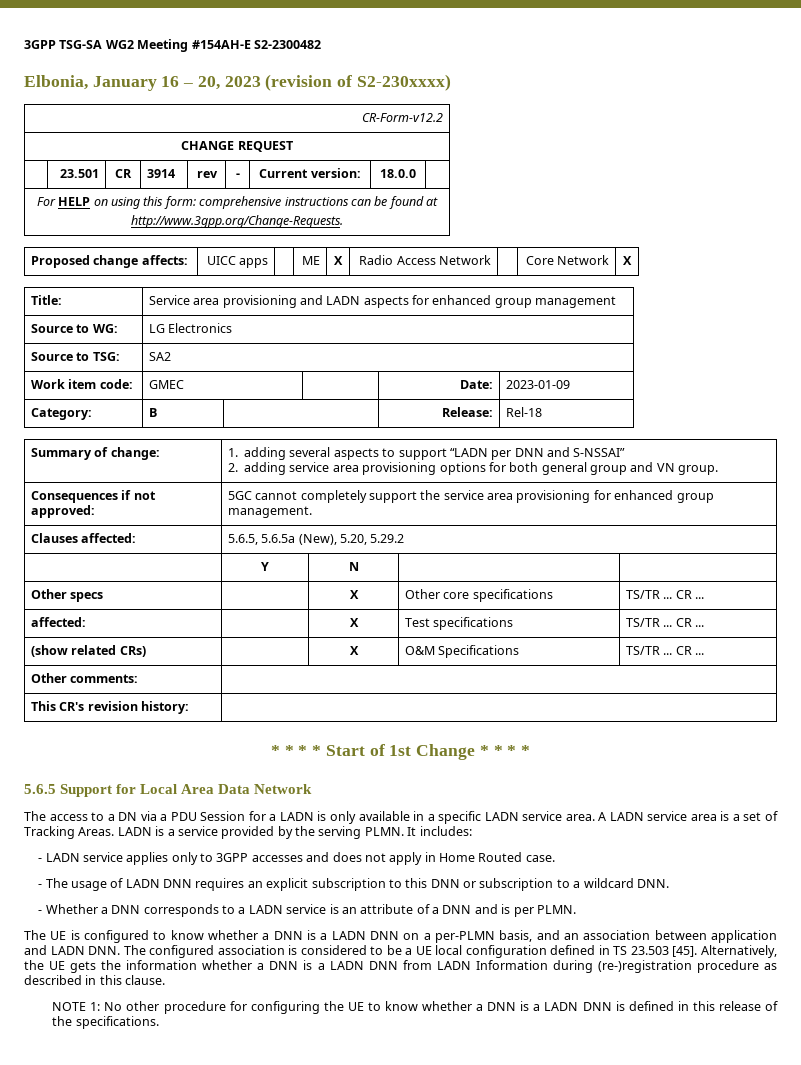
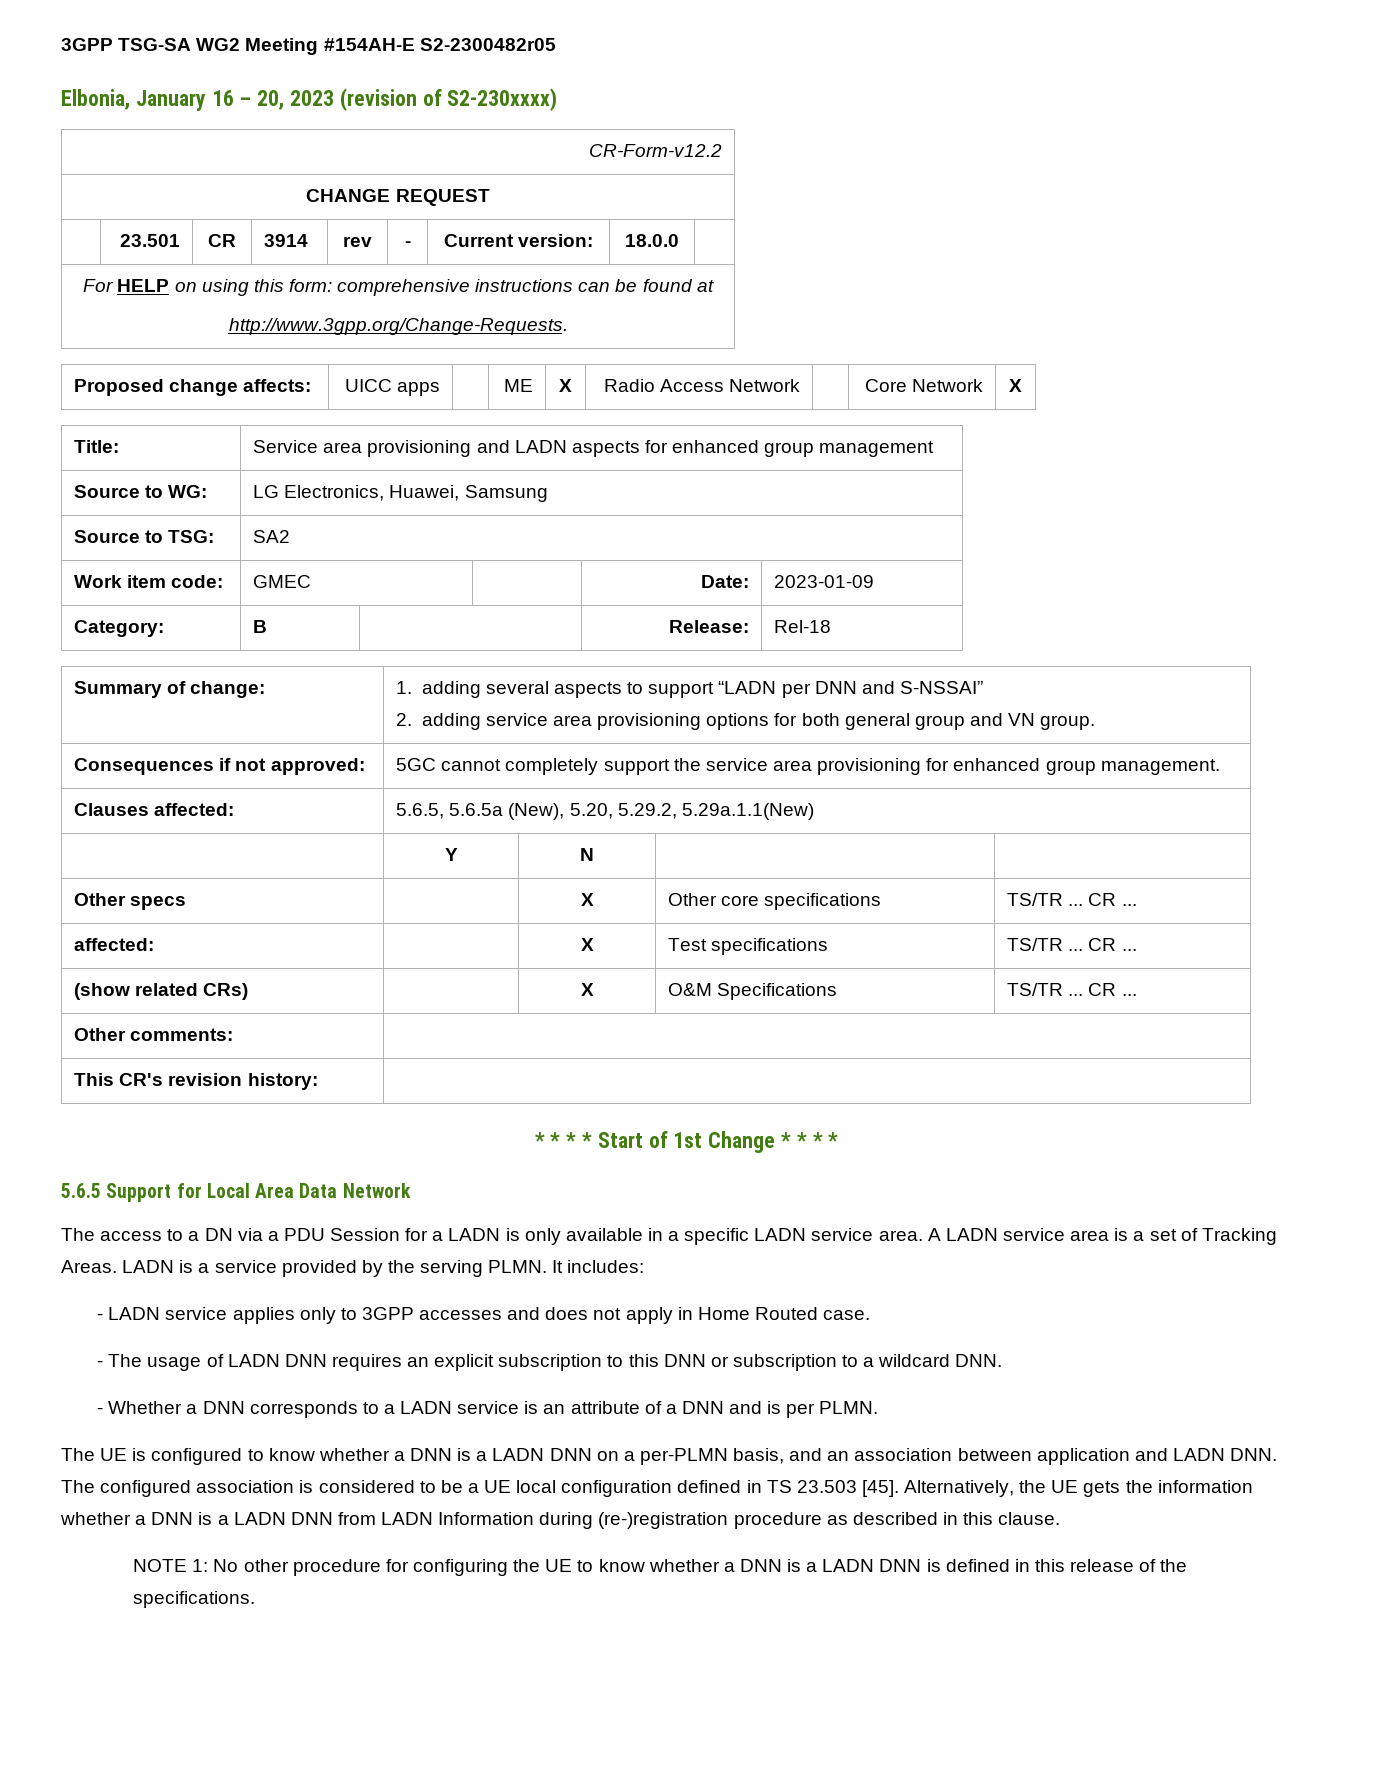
[253,40,321,49] S2-2300482 -> [419,38,556,51] S2-2300482r05
[168,323,233,333] Electronics -> [284,485,548,502] Electronics, Huawei, Samsung
[370,534,405,543] 5.29.2 -> [617,803,814,820] 5.29.2, 5.29a.1.1(New)

